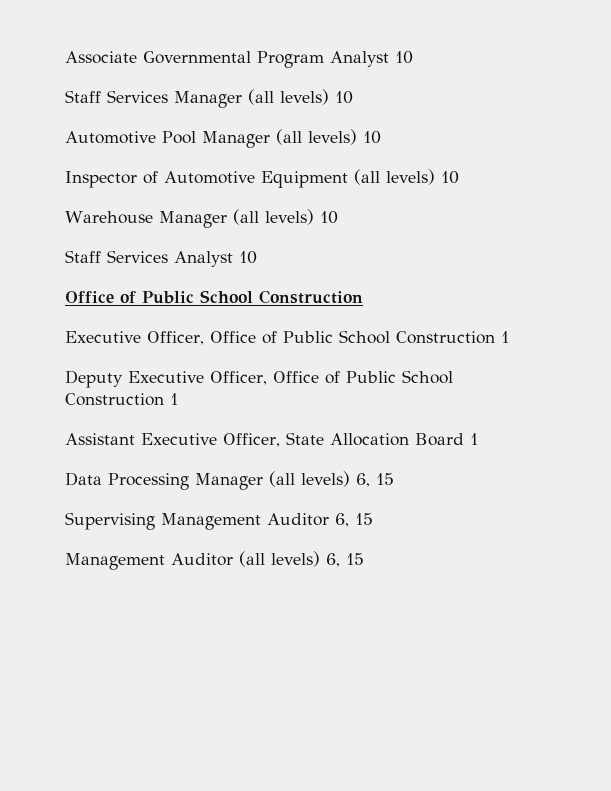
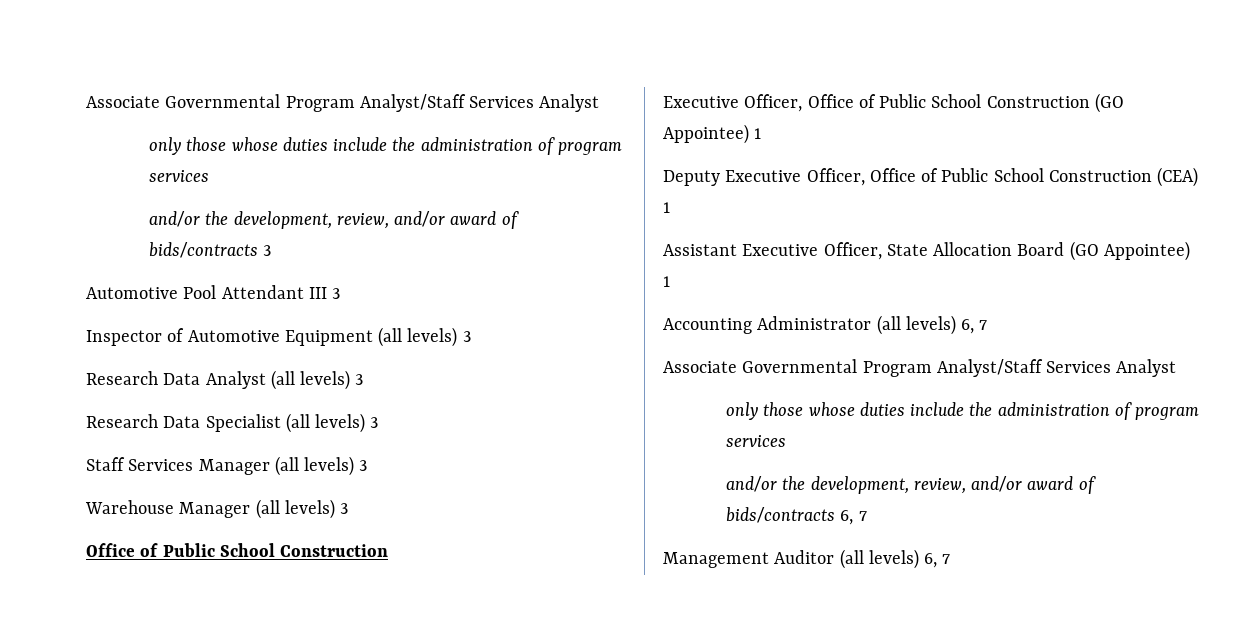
[65,51,413,68] [65,89,353,108] [65,129,381,148] Associate Governmental Program Analyst 10 // Staff Services Manager (all levels) 10 // Automotive Pool Manager (all levels) 10 -> [86,94,600,112] [149,137,623,155] [149,170,210,182] [149,211,519,229] [149,242,272,258] [86,285,341,299] Associate Governmental Program Analyst/Staff Services Analyst // only those whose duties include the administration of program services // and/or the development, review, and/or award of bids/contracts 3 // Automotive Pool Attendant III 3
[441,171,459,184] 10 -> [462,331,471,342] [86,370,364,390] [86,413,379,433] [86,456,368,476] 3 // Research Data Analyst (all levels) 3 // Research Data Specialist (all levels) 3 // Staff Services Manager (all levels) 3
[319,211,338,224] [65,250,257,267] 10 // Staff Services Analyst 10 -> [340,503,349,514] 3
(495, 337) none -> [1094,93,1124,113] [663,124,749,144] (GO Appointee)
(164, 399) none -> [1157,167,1199,187] (CEA)
[470,433,478,445] [65,471,394,490] [65,512,373,530] 1 // Data Processing Manager (all levels) 6, 15 // Supervising Management Auditor 6, 15 -> [1069,241,1190,261] [663,276,670,287] [663,315,988,335] [663,359,1177,377] [726,402,1200,420] [726,435,787,447] [726,476,1096,494] [726,507,867,525] (GO Appointee) 1 // Accounting Administrator (all levels) 6, 7 // Associate Governmental Program Analyst/Staff Services Analyst // only those whose duties include the administration of program services // and/or the development, review, and/or award of bids/contracts 6, 7
[346,553,364,565] 15 -> [942,554,951,564] 7

